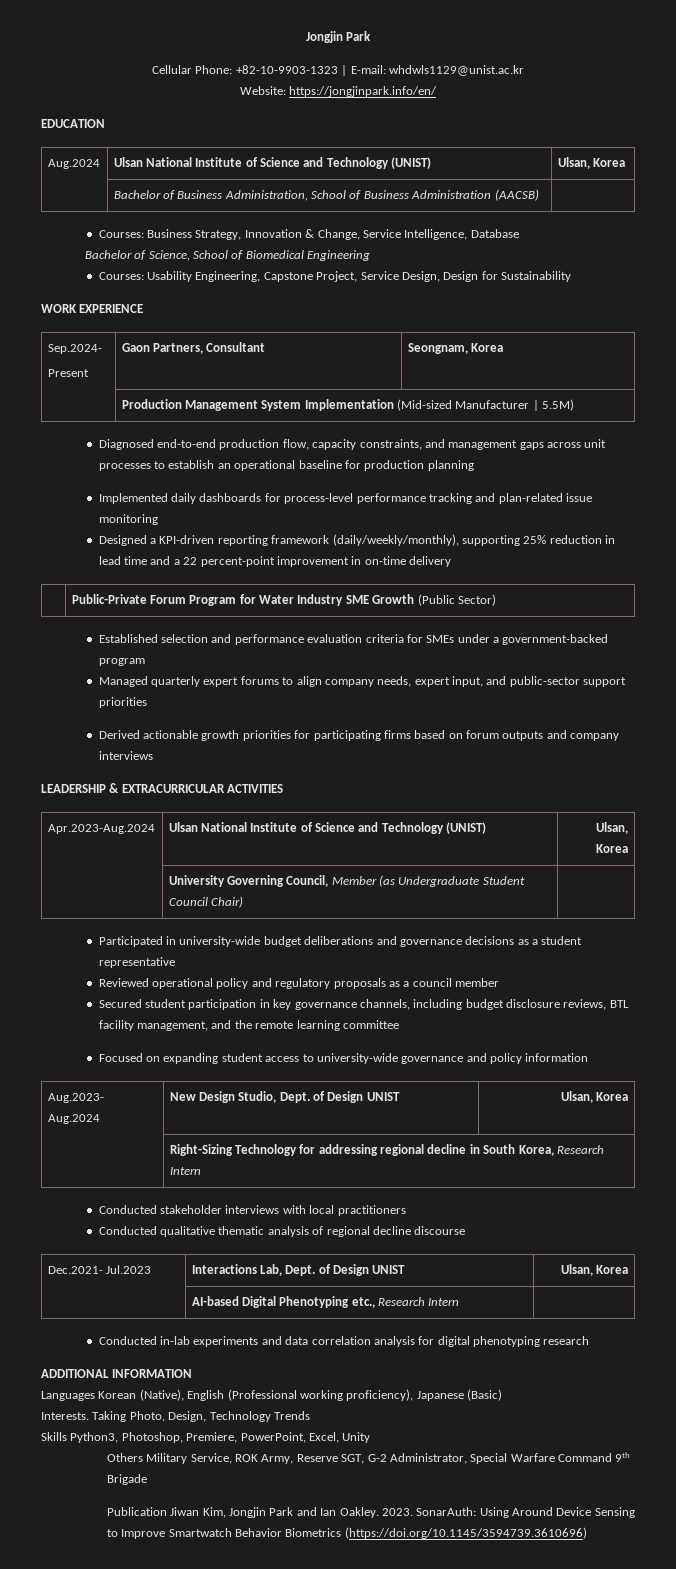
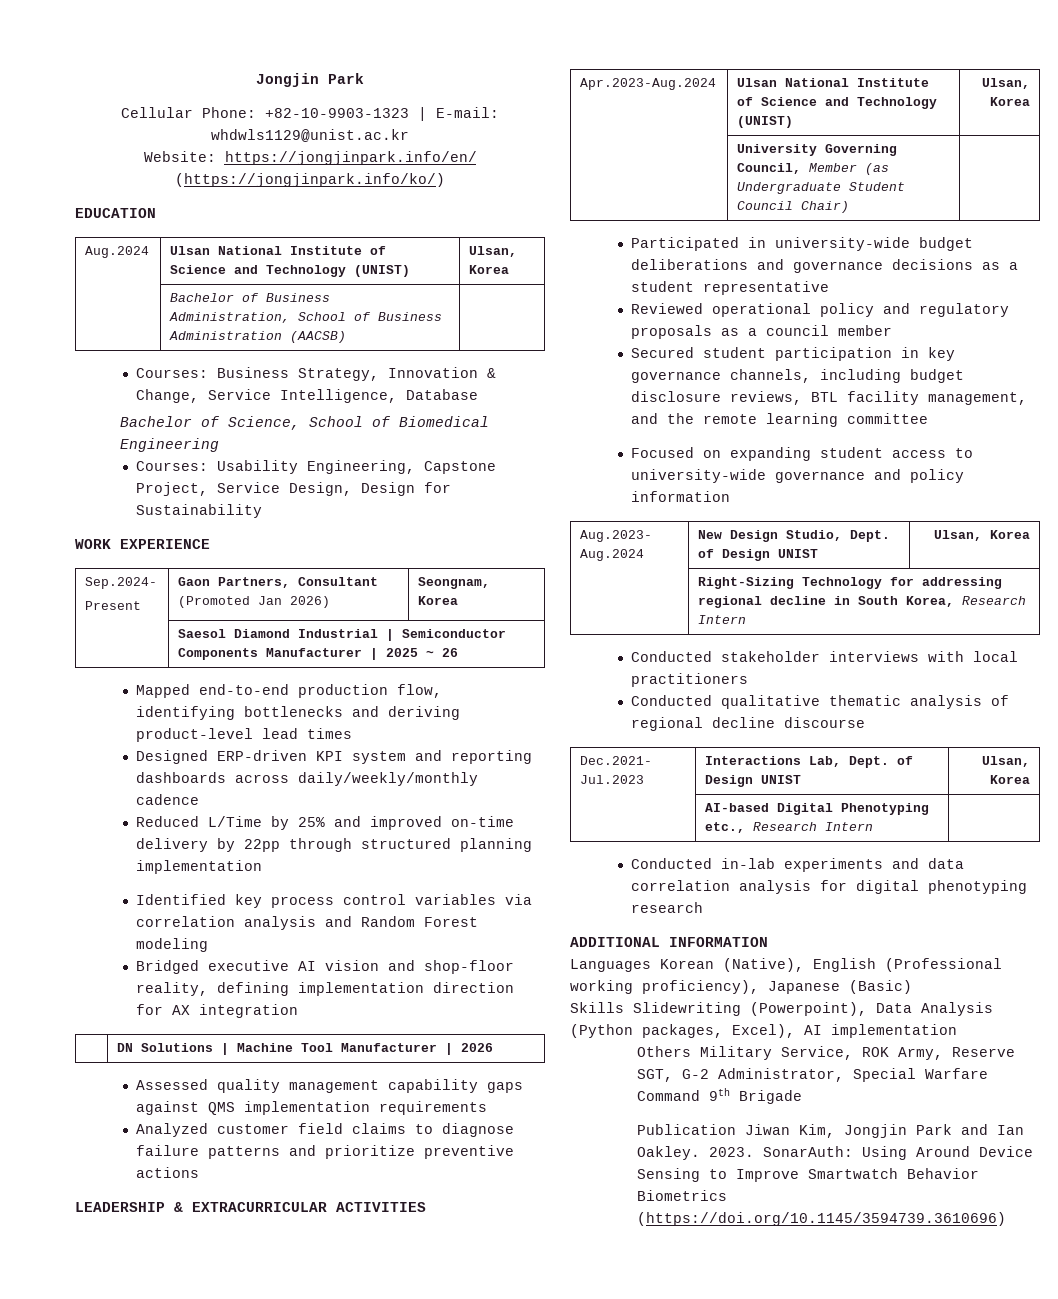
(438, 91) none -> [175,173,445,187] (https://jongjinpark.info/ko/)
(266, 347) none -> [178,596,331,608] (Promoted Jan 2026)
[121,399,575,411] [98,439,607,450] [98,460,474,471] [98,493,593,504] [98,514,158,525] [98,534,616,546] [98,556,452,567] [71,594,496,606] [98,634,609,645] [98,658,145,666] [98,676,627,687] [98,697,147,708] [98,730,620,741] [98,751,153,760] Production Management System Implementation (Mid-sized Manufacturer | 5.5M) // Diagnosed end-to-end production flow, capacity constraints, and management gaps across unit processes to establish an operational baseline for production planning // Implemented daily dashboards for process-level performance tracking and plan-related issue monitoring // Designed a KPI-driven reporting framework (daily/weekly/monthly), supporting 25% reduction in lead time and a 22 percent-point improvement in on-time delivery // | Public-Private Forum Program for Water Industry SME Growth (Public Sector) // Established selection and performance evaluation criteria for SMEs under a government-backed program // Managed quarterly expert forums to align company needs, expert input, and public-sector support priorities // Derived actionable growth priorities for participating firms based on forum outputs and company interviews -> [178,629,507,641] [178,648,459,660] [135,684,442,698] [135,706,460,720] [135,728,352,742] [135,750,532,764] [135,772,478,786] [135,794,199,805] [135,816,514,830] [135,838,532,852] [135,860,262,874] [135,894,532,908] [135,916,478,930] [135,938,208,952] [135,960,514,974] [135,982,514,996] [135,1004,298,1018] [117,1043,494,1055] [135,1079,523,1093] [135,1101,487,1115] [135,1123,514,1137] [135,1145,514,1159] [135,1167,199,1178] Saesol Diamond Industrial | Semiconductor Components Manufacturer | 2025 ~ 26 // Mapped end-to-end production flow, identifying bottlenecks and deriving product-level lead times // Designed ERP-driven KPI system and reporting dashboards across daily/weekly/monthly cadence // Reduced L/Time by 25% and improved on-time delivery by 22pp through structured planning implementation // Identified key process control variables via correlation analysis and Random Forest modeling // Bridged executive AI vision and shop-floor reality, defining implementation direction for AX integration // | DN Solutions | Machine Tool Manufacturer | 2026 // Assessed quality management capability gaps against QMS implementation requirements // Analyzed customer field claims to diagnose failure patterns and prioritize preventive actions
[41,1411,310,1422] [41,1432,371,1443] Interests. Taking Photo, Design, Technology Trends // Skills Python3, Photoshop, Premiere, PowerPoint, Excel, Unity -> [570,1002,993,1016] [570,1024,957,1038] Skills Slidewriting (Powerpoint), Data Analysis (Python packages, Excel), AI implementation

